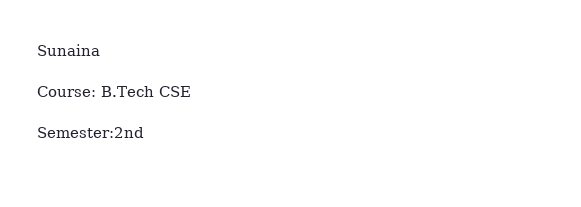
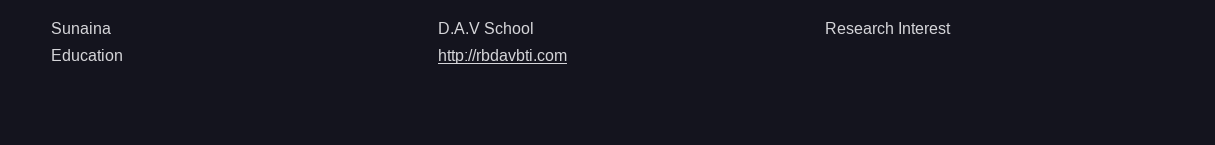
[37,86,191,97] [37,127,144,138] Course: B.Tech CSE // Semester:2nd -> [51,49,123,61] [438,22,535,34] [438,49,567,64] [825,22,952,34] Education // D.A.V School // http://rbdavbti.com // Research Interest

